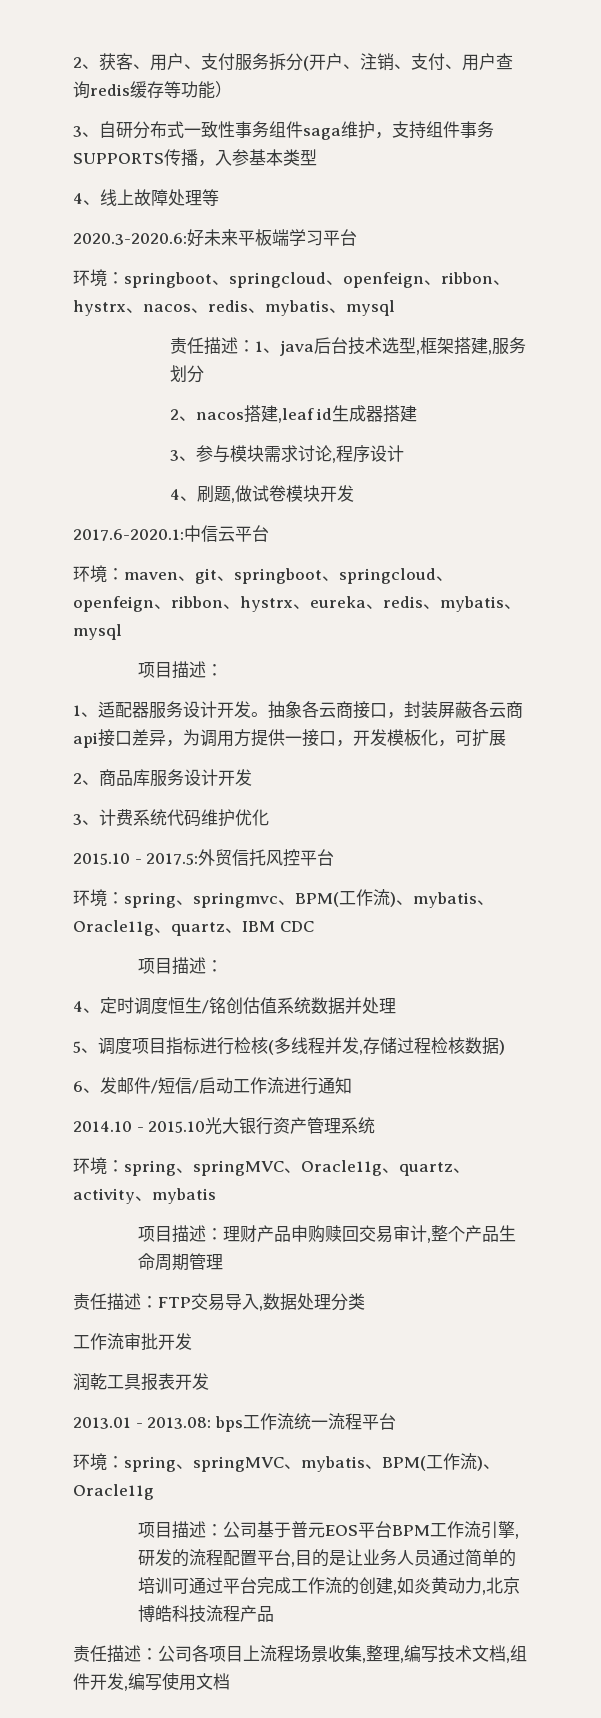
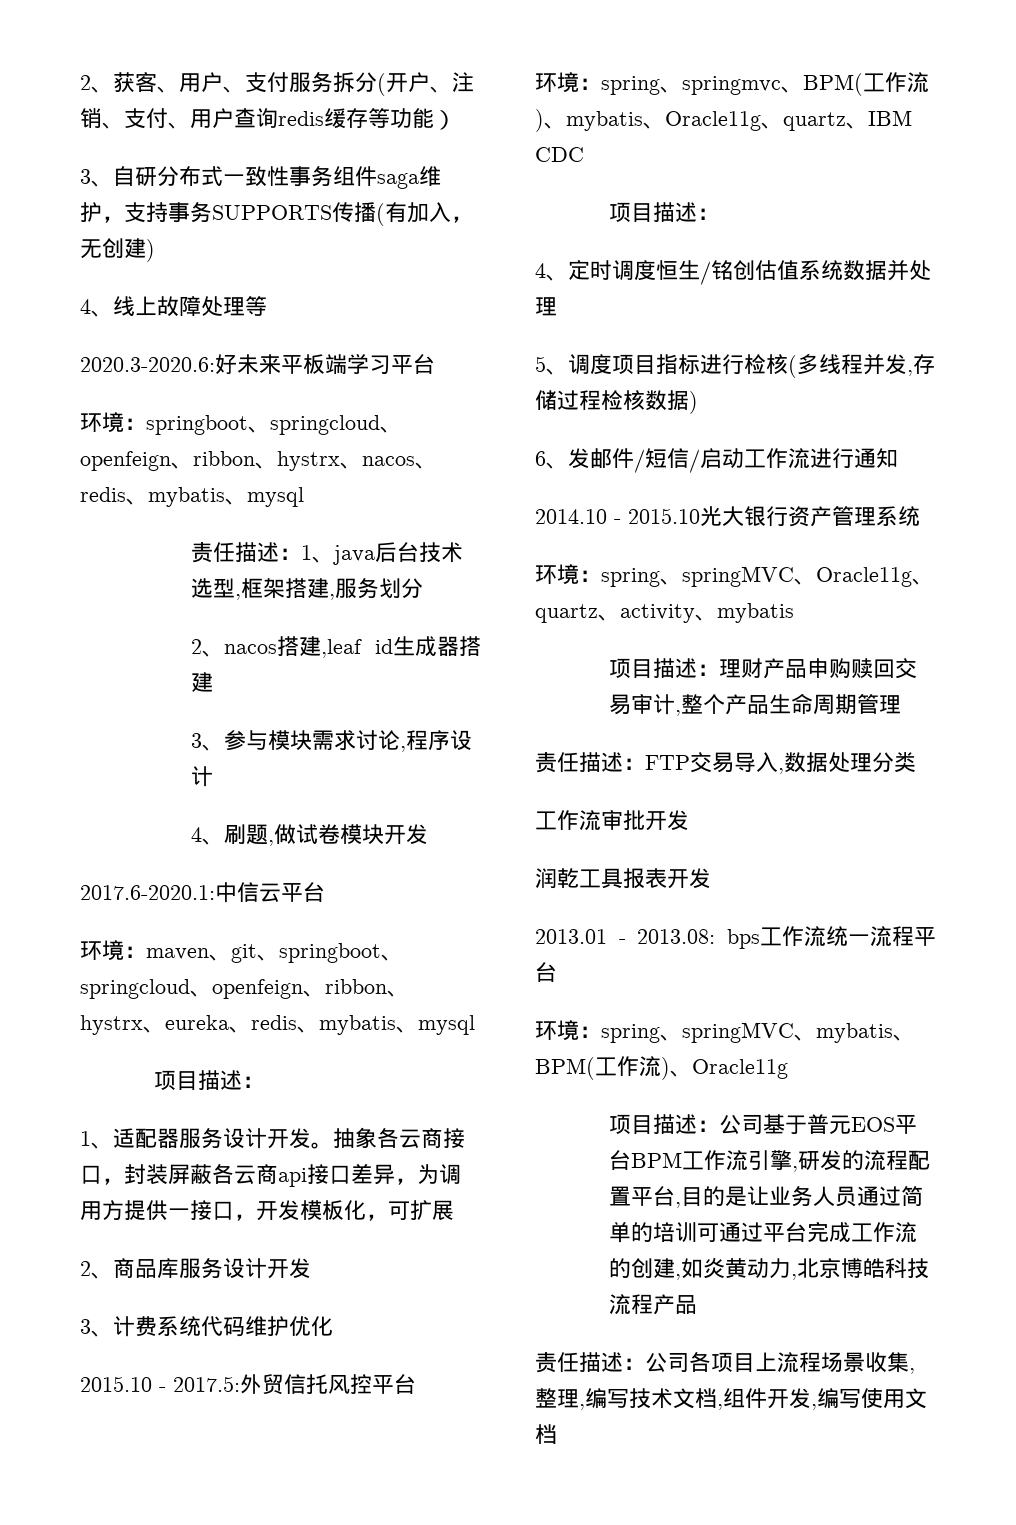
[426,121,460,138] 组件 -> (168, 212) none
[198,149,317,167] ，入参基本类型 -> [376,202,473,226] [80,238,155,262] (有加入，无创建)

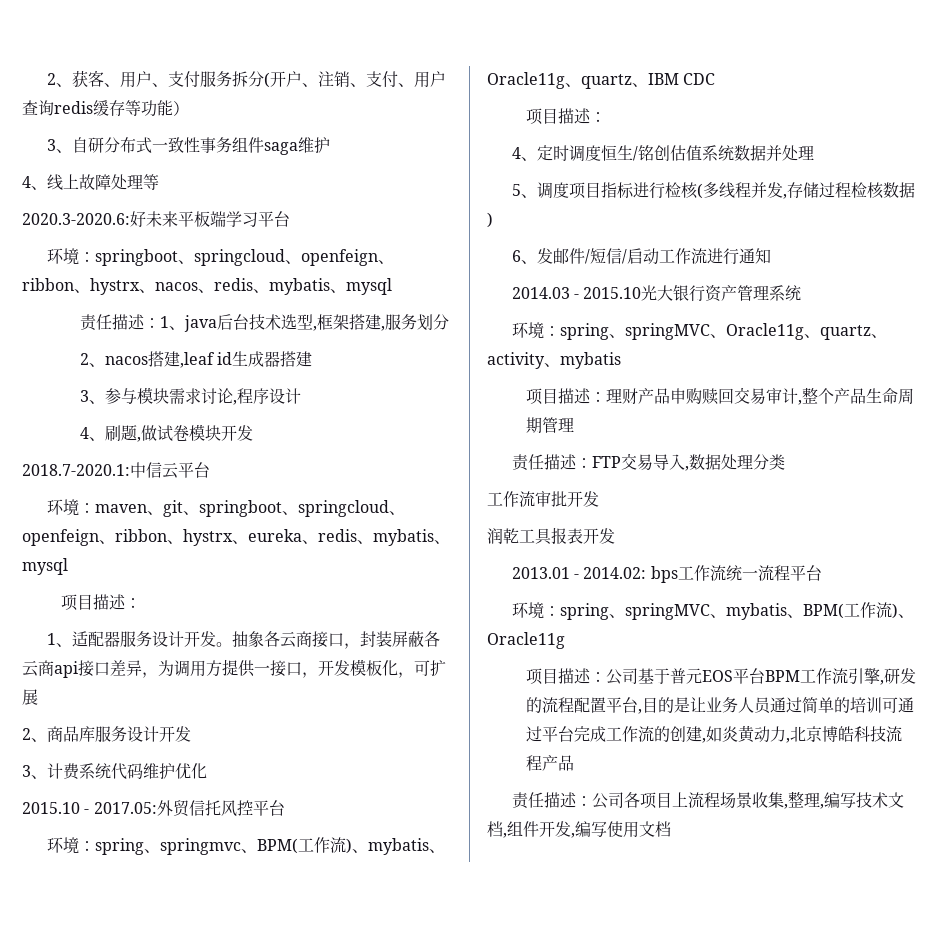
[102,202,473,226] [80,238,155,262] ，支持事务SUPPORTS传播(有加入，无创建) -> (330, 145) none
[80,885,215,900] 2017.6-2020.1: -> [22,464,130,476] 2018.7-2020.1:
[173,1376,240,1392] 2017.5: -> [93,802,157,814] 2017.05:
[535,509,607,524] 2014.10 -> [511,287,570,299] 2014.03
[637,929,716,944] 2013.08: -> [583,567,647,579] 2014.02:

